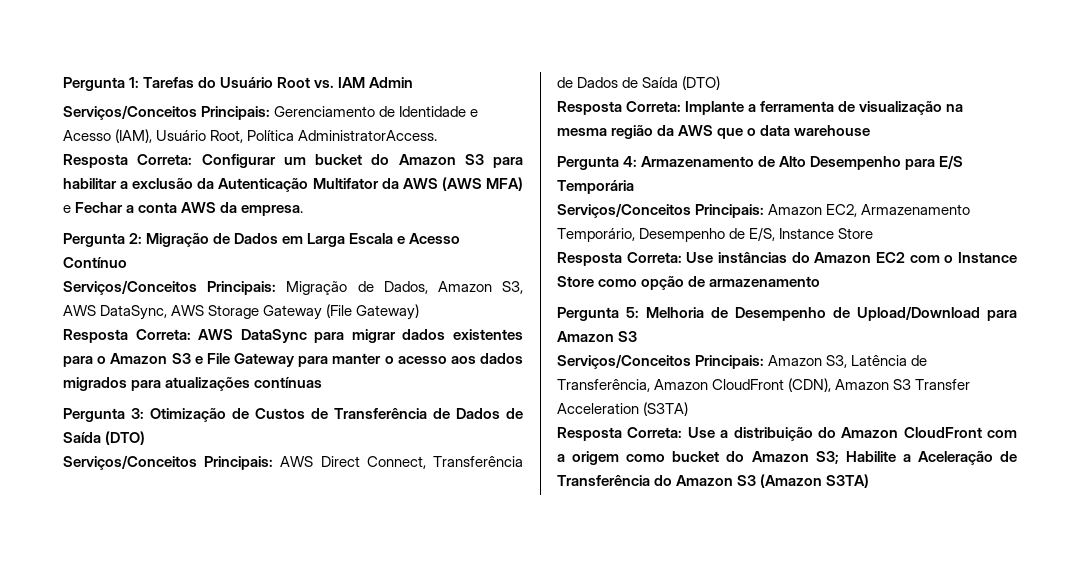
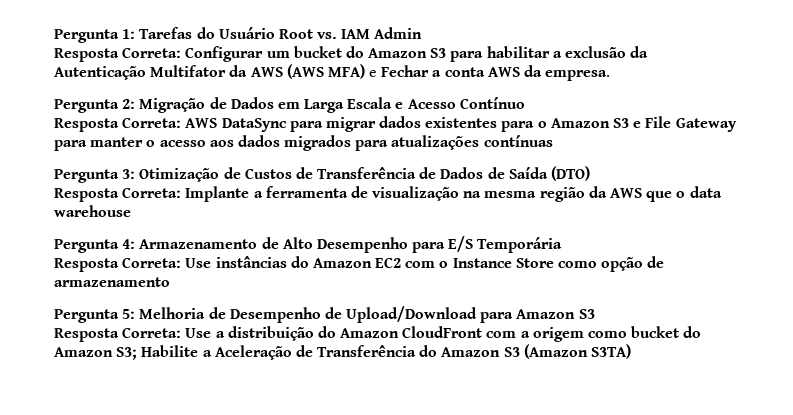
[63,105,479,120] [63,129,438,143] // Serviços/Conceitos Principais: Gerenciamento de Identidade e Acesso (IAM), Usuário Root, Política AdministratorAccess. -> (423, 33) none
[63,280,523,295] [63,304,420,320] // Serviços/Conceitos Principais: Migração de Dados, Amazon S3, AWS DataSync, AWS Storage Gateway (File Gateway) -> (525, 103) none
[63,455,523,470] [557,76,721,90] // Serviços/Conceitos Principais: AWS Direct Connect, Transferência de Dados de Saída (DTO) -> (591, 173) none
[557,203,971,218] [557,227,874,242] // Serviços/Conceitos Principais: Amazon EC2, Armazenamento Temporário, Desempenho de E/S, Instance Store -> (563, 245) none
[557,354,928,369] [557,378,971,392] [557,402,689,416] // Serviços/Conceitos Principais: Amazon S3, Latência de Transferência, Amazon CloudFront (CDN), Amazon S3 Transfer Acceleration (S3TA) -> (595, 314) none

